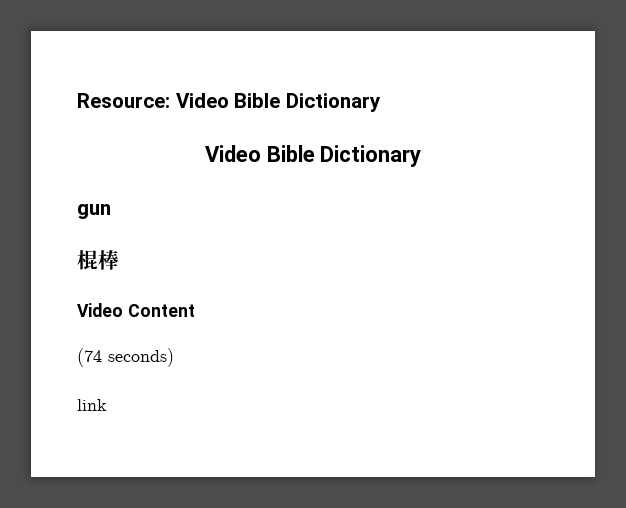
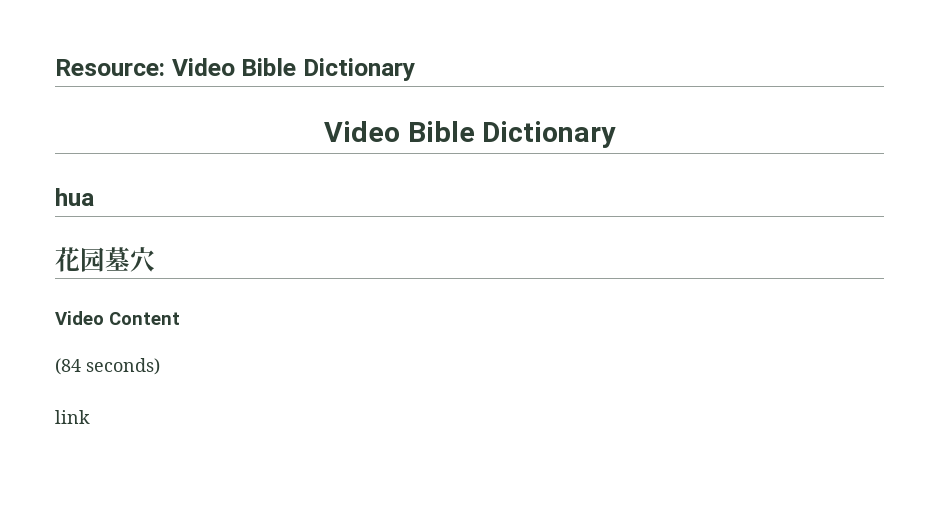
[77,204,111,219] [77,250,119,270] gun // 棍棒 -> [55,188,94,206] [55,247,155,272] hua // 花园墓穴
[77,348,102,367] (74 -> [55,358,81,375] (84

